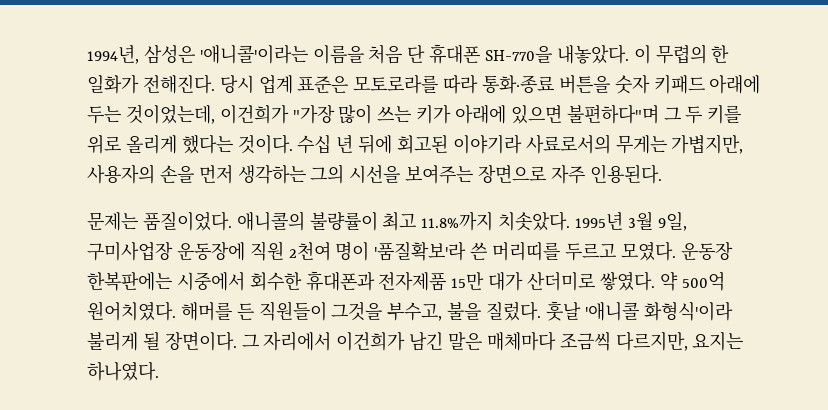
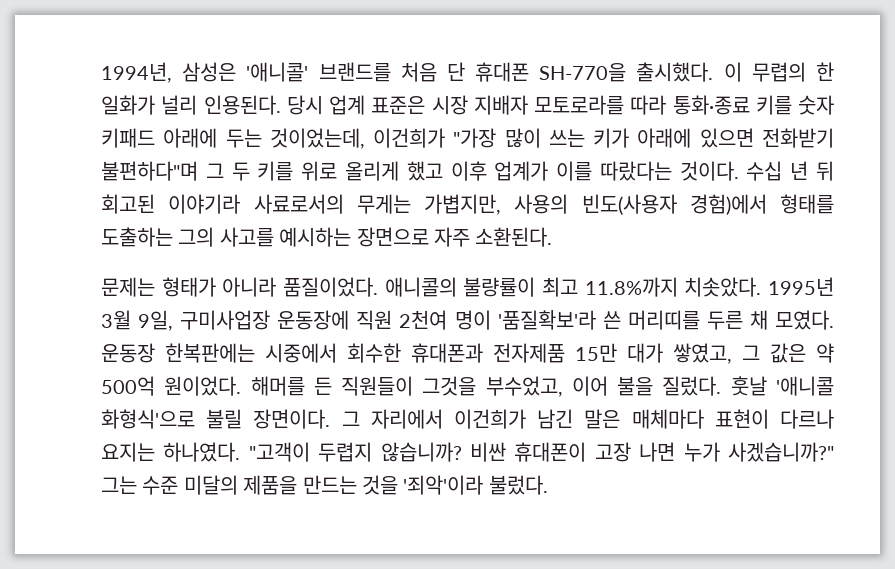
[199,45,364,64] '애니콜'이라는 이름을 -> [246,62,391,82] '애니콜' 브랜드를
[556,44,629,64] 내놓았다. -> [636,62,714,82] 출시했다.
[142,74,215,94] 전해진다. -> [161,95,281,115] 널리 인용된다.
(349, 84) none -> [431,95,528,115] 시장 지배자
[558,75,610,94] 버튼을 -> [755,95,792,115] 키를
(562, 114) none -> [761,128,834,148] 전화받기
[181,134,233,154] 했다는 -> [406,161,672,181] 했고 이후 업계가 이를 따랐다는
[358,134,393,154] 뒤에 -> [816,161,835,181] 뒤
[87,164,474,184] 사용자의 손을 먼저 생각하는 그의 시선을 보여주는 -> [514,194,834,215] [101,227,352,247] 사용의 빈도(사용자 경험)에서 형태를 도출하는 그의 사고를 예시하는
[589,164,662,184] 인용된다. -> [475,227,553,247] 소환된다.
(138, 221) none -> [161,277,277,297] 형태가 아니라
[564,243,616,261] 두르고 -> [706,310,768,330] 두른 채
[527,271,655,291] 산더미로 쌓였다. -> [673,343,806,364] 쌓였고, 그 값은
[87,301,176,321] 원어치였다. -> [164,376,242,396] 원이었다.
[387,302,443,321] 부수고, -> [485,376,608,397] 부수었고, 이어
[643,302,733,321] [87,332,160,351] 화형식'이라 불리게 될 -> [101,409,243,429] 화형식'으로 불릴
[559,331,744,351] [87,361,159,381] 조금씩 다르지만, 요지는 하나였다. -> [714,409,834,429] [101,442,834,462] [101,475,548,495] 표현이 다르나 요지는 하나였다. "고객이 두렵지 않습니까? 비싼 휴대폰이 고장 나면 누가 사겠습니까?" 그는 수준 미달의 제품을 만드는 것을 '죄악'이라 불렀다.

